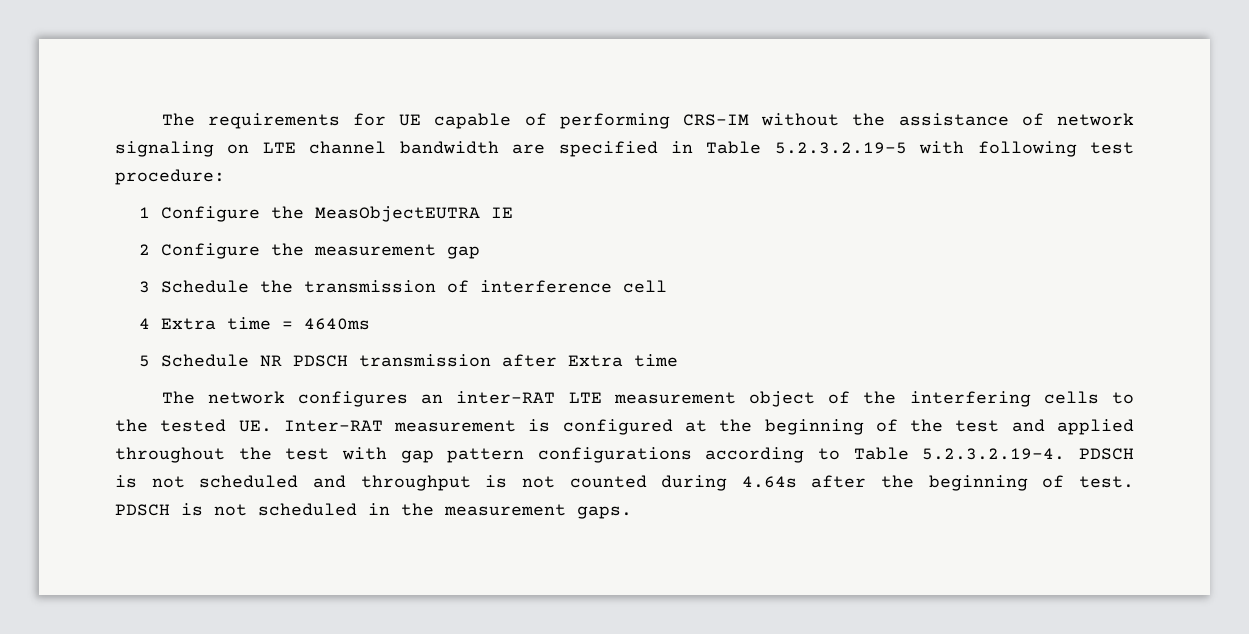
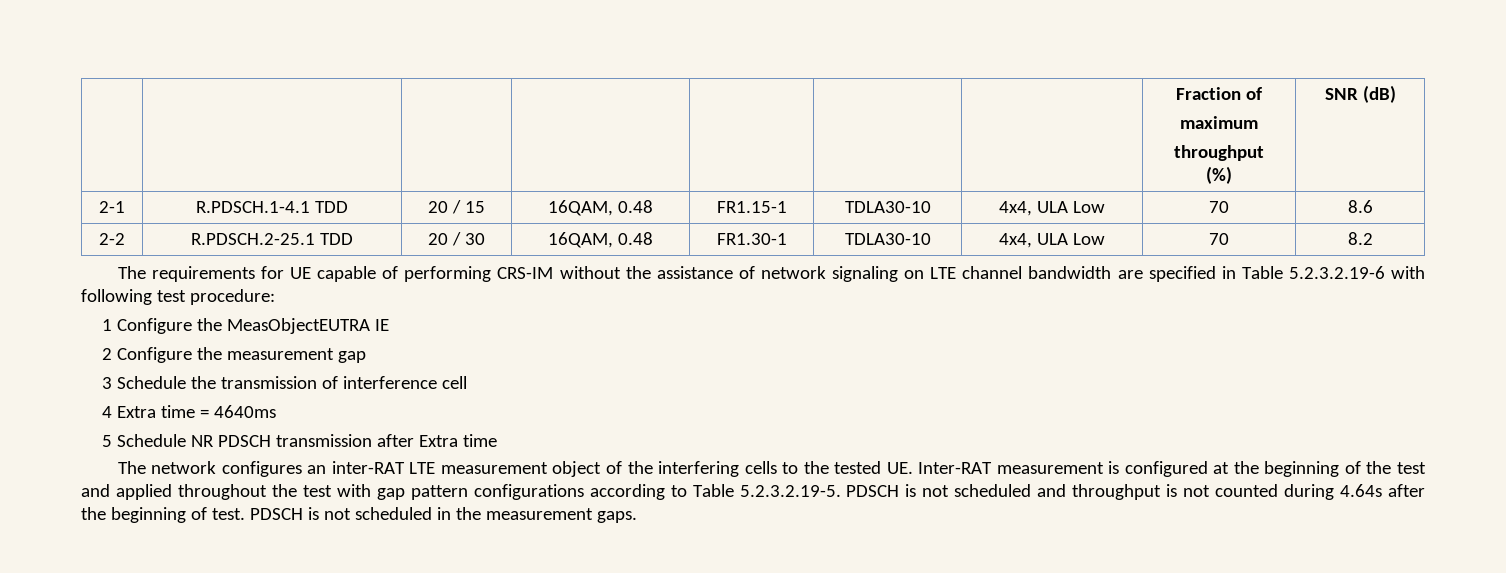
(161, 119) none -> [1176,87,1262,100] [1180,116,1258,129] [1174,145,1264,161] [1206,166,1232,184] [1324,85,1396,103] [99,201,125,213] [196,201,348,213] [428,200,485,214] [548,200,653,216] [716,201,787,213] [844,201,931,213] [999,201,1105,216] [1209,201,1229,213] [1347,200,1373,213] [99,233,125,245] [191,233,353,245] [428,232,485,246] [548,232,653,248] [716,233,787,245] [844,233,931,245] [999,233,1105,248] [1209,233,1229,245] [1347,232,1373,245] | | | | | | | Fraction of // maximum // throughput // (%) | SNR (dB) // 2-1 | R.PDSCH.1-4.1 TDD | 20 / 15 | 16QAM, 0.48 | FR1.15-1 | TDLA30-10 | 4x4, ULA Low | 70 | 8.6 // 2-2 | R.PDSCH.2-25.1 TDD | 20 / 30 | 16QAM, 0.48 | FR1.30-1 | TDLA30-10 | 4x4, ULA Low | 70 | 8.2 //
[774,142,907,154] 5.2.3.2.19-5 -> [1288,266,1385,279] 5.2.3.2.19-6
[922,448,1066,460] 5.2.3.2.19-4. -> [739,485,841,497] 5.2.3.2.19-5.

